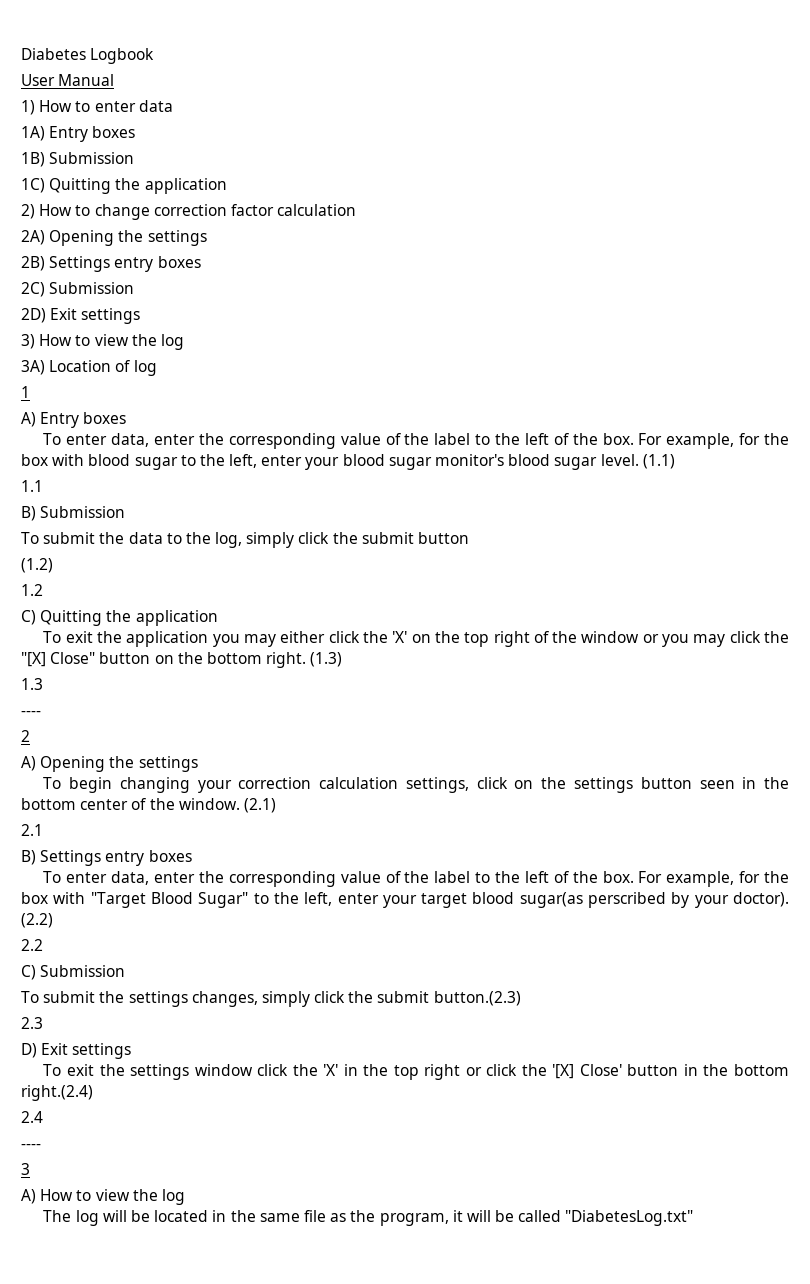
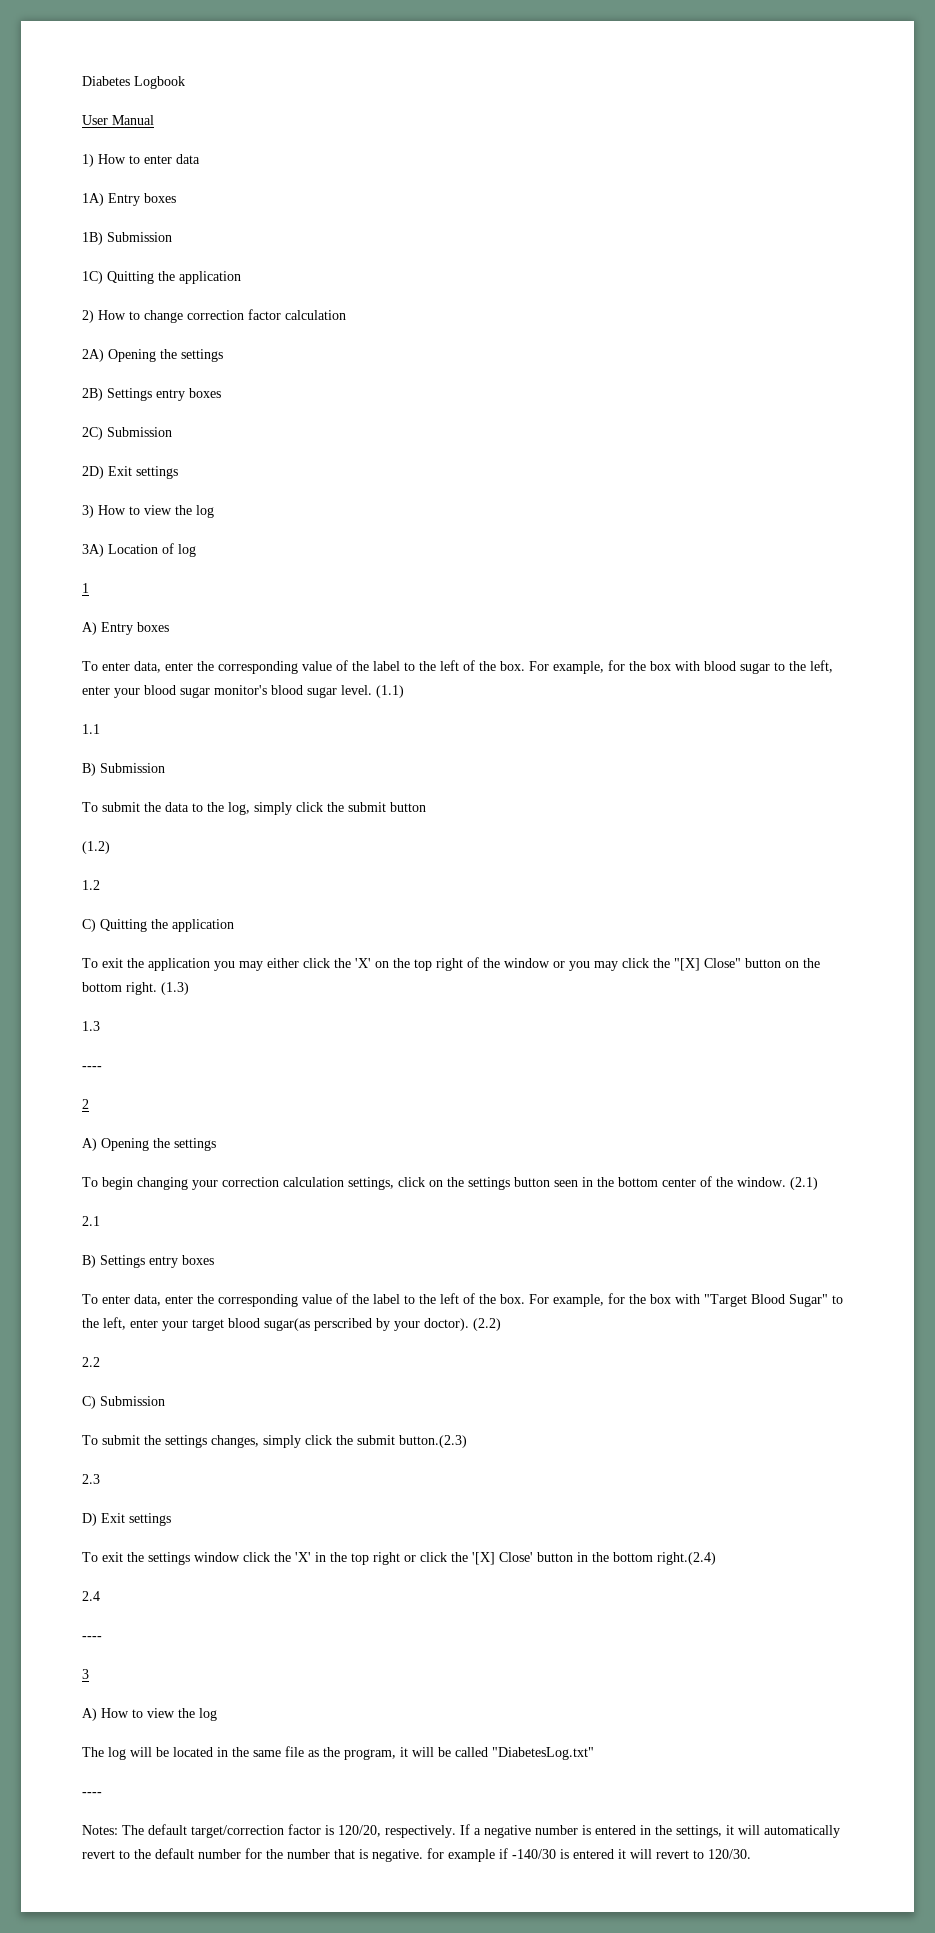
(694, 1218) none -> [82,1792,102,1796] [82,1824,840,1838] [82,1848,751,1862] // ---- // Notes: The default target/correction factor is 120/20, respectively. If a negative number is entered in the settings, it will automatically revert to the default number for the number that is negative. for example if -140/30 is entered it will revert to 120/30.

